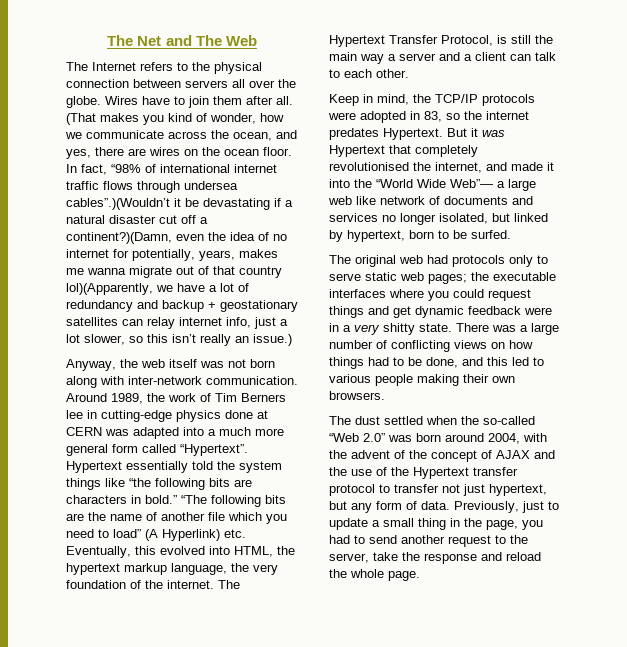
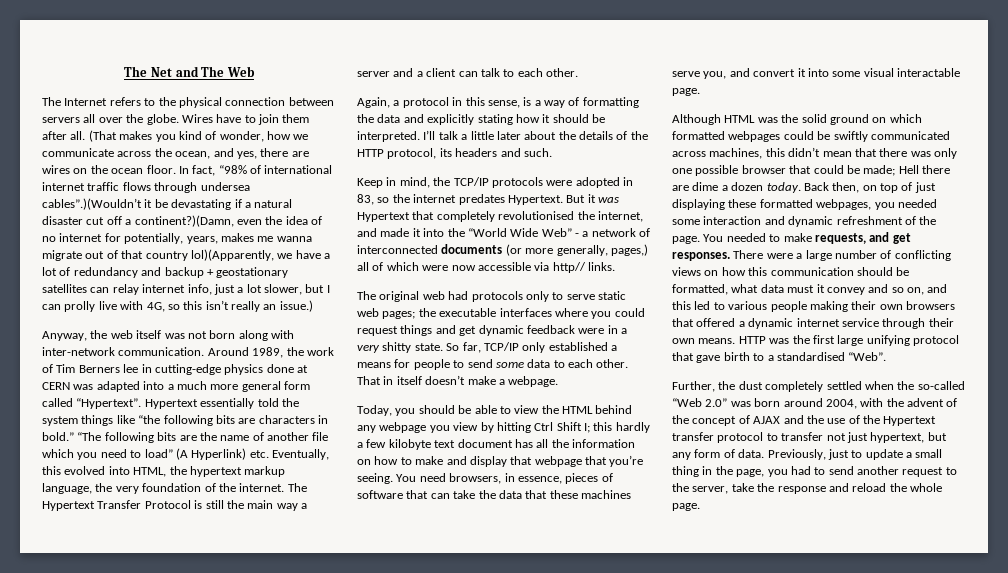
(125, 339) none -> [305,284,330,293] [42,301,165,312] but I can prolly live with 4G,
[441,35,493,46] Protocol, -> [144,500,191,509] Protocol
(409, 73) none -> [357,97,639,108] [357,114,605,125] [357,130,648,142] [357,148,552,159] // Again, a protocol in this sense, is a way of formatting the data and explicitly stating how it should be interpreted. I’ll talk a little later about the details of the HTTP protocol, its headers and such.
[450,179,536,191] [328,196,533,205] [329,213,548,225] [329,230,511,242] Web”— a large web like network of documents and services no longer isolated, but linked by hypertext, born to be surfed. -> [541,228,651,237] [357,244,648,256] [357,262,615,273] Web” - a network of interconnected documents (or more generally, pages,) all of which were now accessible via http// links.
[456,323,516,332] There was -> [446,342,617,353] [357,359,629,370] [357,375,559,387] [357,405,633,416] [357,422,650,433] [357,439,635,450] [357,455,644,467] [357,473,613,484] [357,490,631,499] [672,68,960,79] [672,88,700,96] [672,114,922,125] [672,131,950,142] [672,147,957,159] [672,165,950,176] [672,182,936,193] [672,199,937,210] [672,216,937,227] [672,232,911,244] [672,250,793,261] So far, TCP/IP only established a means for people to send some data to each other. That in itself doesn’t make a webpage. // Today, you should be able to view the HTML behind any webpage you view by hitting Ctrl Shift I; this hardly a few kilobyte text document has all the information on how to make and display that webpage that you’re seeing. You need browsers, in essence, pieces of software that can take the data that these machines serve you, and convert it into some visual interactable page. // Although HTML was the solid ground on which formatted webpages could be swiftly communicated across machines, this didn’t mean that there was only one possible browser that could be made; Hell there are dime a dozen today. Back then, on top of just displaying these formatted webpages, you needed some interaction and dynamic refreshment of the page. You needed to make requests, and get responses. There were
[329,357,458,369] things had to be done, -> [748,267,910,276] [672,284,924,295] this communication should be formatted, what data must it convey and so on,
[329,391,385,400] [329,416,380,425] browsers. // The dust -> [906,301,955,310] [672,318,954,329] [672,335,959,346] [672,352,887,363] [672,381,824,392] browsers that offered a dynamic internet service through their own means. HTTP was the first large unifying protocol that gave birth to a standardised “Web”. // Further, the dust completely

